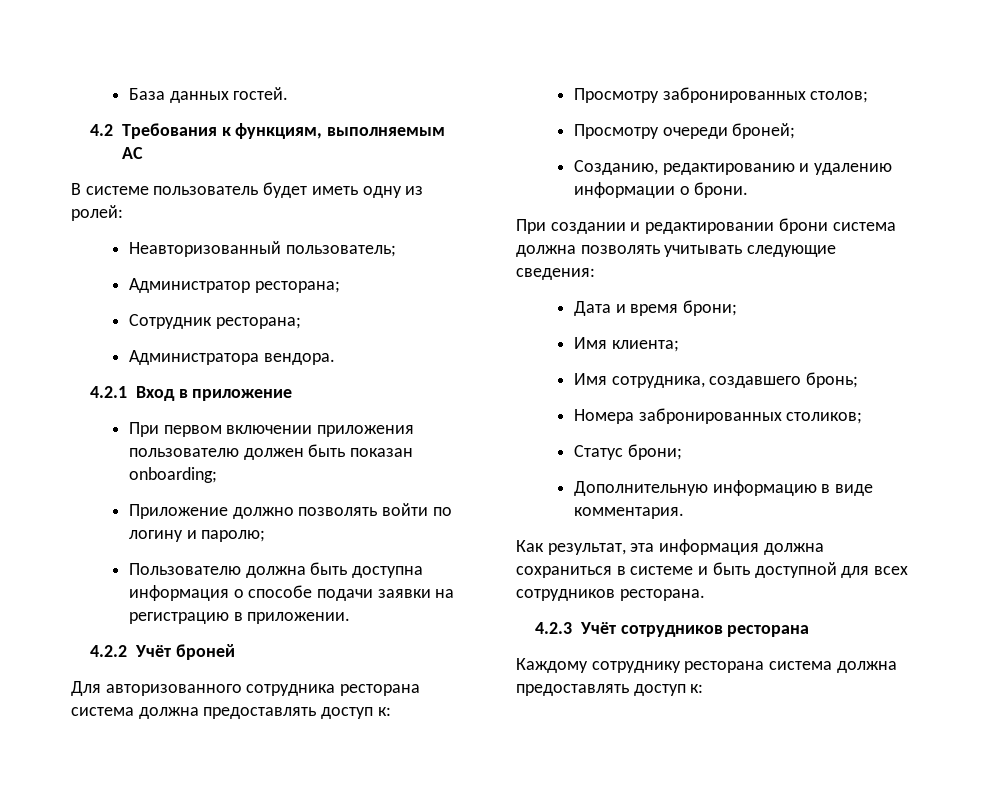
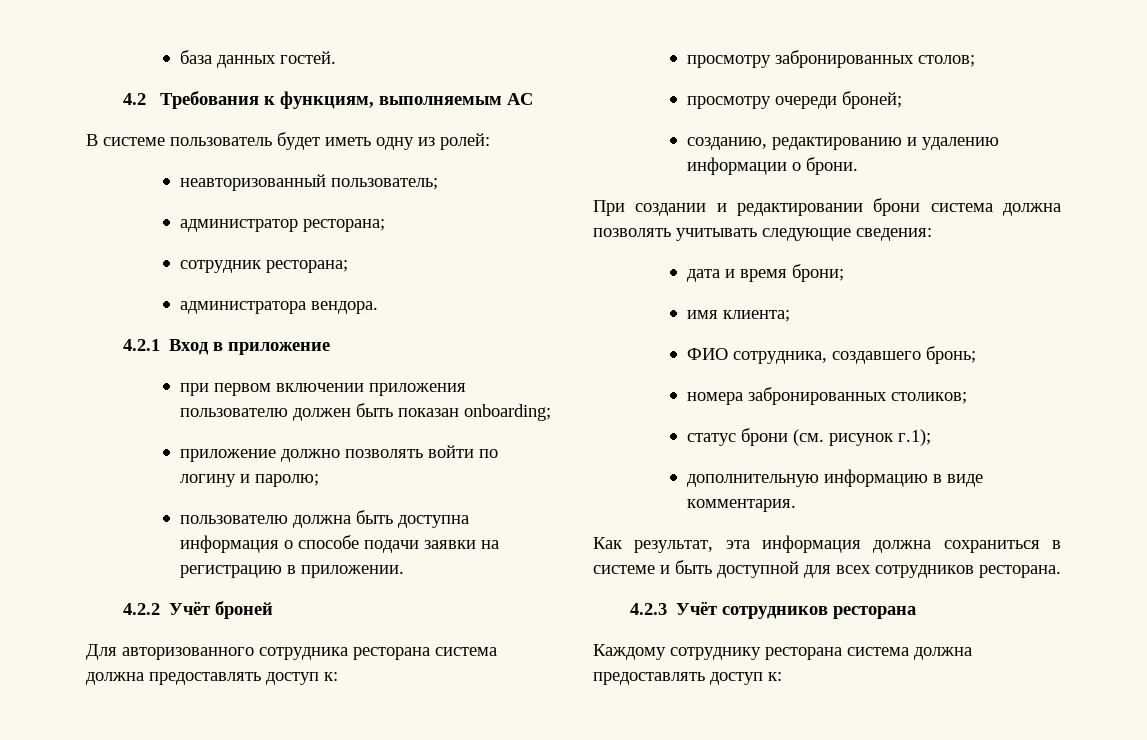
[128,88,165,100] База -> [180,50,213,64] база
[128,241,281,257] Неавторизованный -> [180,174,327,191] неавторизованный
[128,278,340,293] [128,314,301,329] [128,350,259,365] Администратор ресторана; // Сотрудник ресторана; // Администратора -> [180,219,386,232] [180,260,349,273] [180,301,307,314] администратор ресторана; // сотрудник ресторана; // администратора
[128,422,159,437] При -> [180,383,210,396] при
[128,504,228,519] Приложение -> [180,449,277,462] приложение
[128,563,241,575] Пользователю -> [180,515,289,524] пользователю
[573,88,659,103] Просмотру -> [687,55,772,68] просмотру
[573,124,659,139] Просмотру -> [687,96,772,109] просмотру
[573,160,658,175] Созданию, -> [687,137,768,150] созданию,
[573,301,611,316] Дата -> [687,269,721,282] дата
[573,337,607,349] Имя -> [687,310,719,319] имя
[573,373,607,385] Имя -> [687,348,729,360] ФИО
[573,409,634,424] Номера -> [687,392,744,405] номера
[573,444,682,460] [573,481,708,496] Статус брони; // Дополнительную -> [687,428,932,446] [687,474,820,487] статус брони (см. рисунок г.1); // дополнительную

